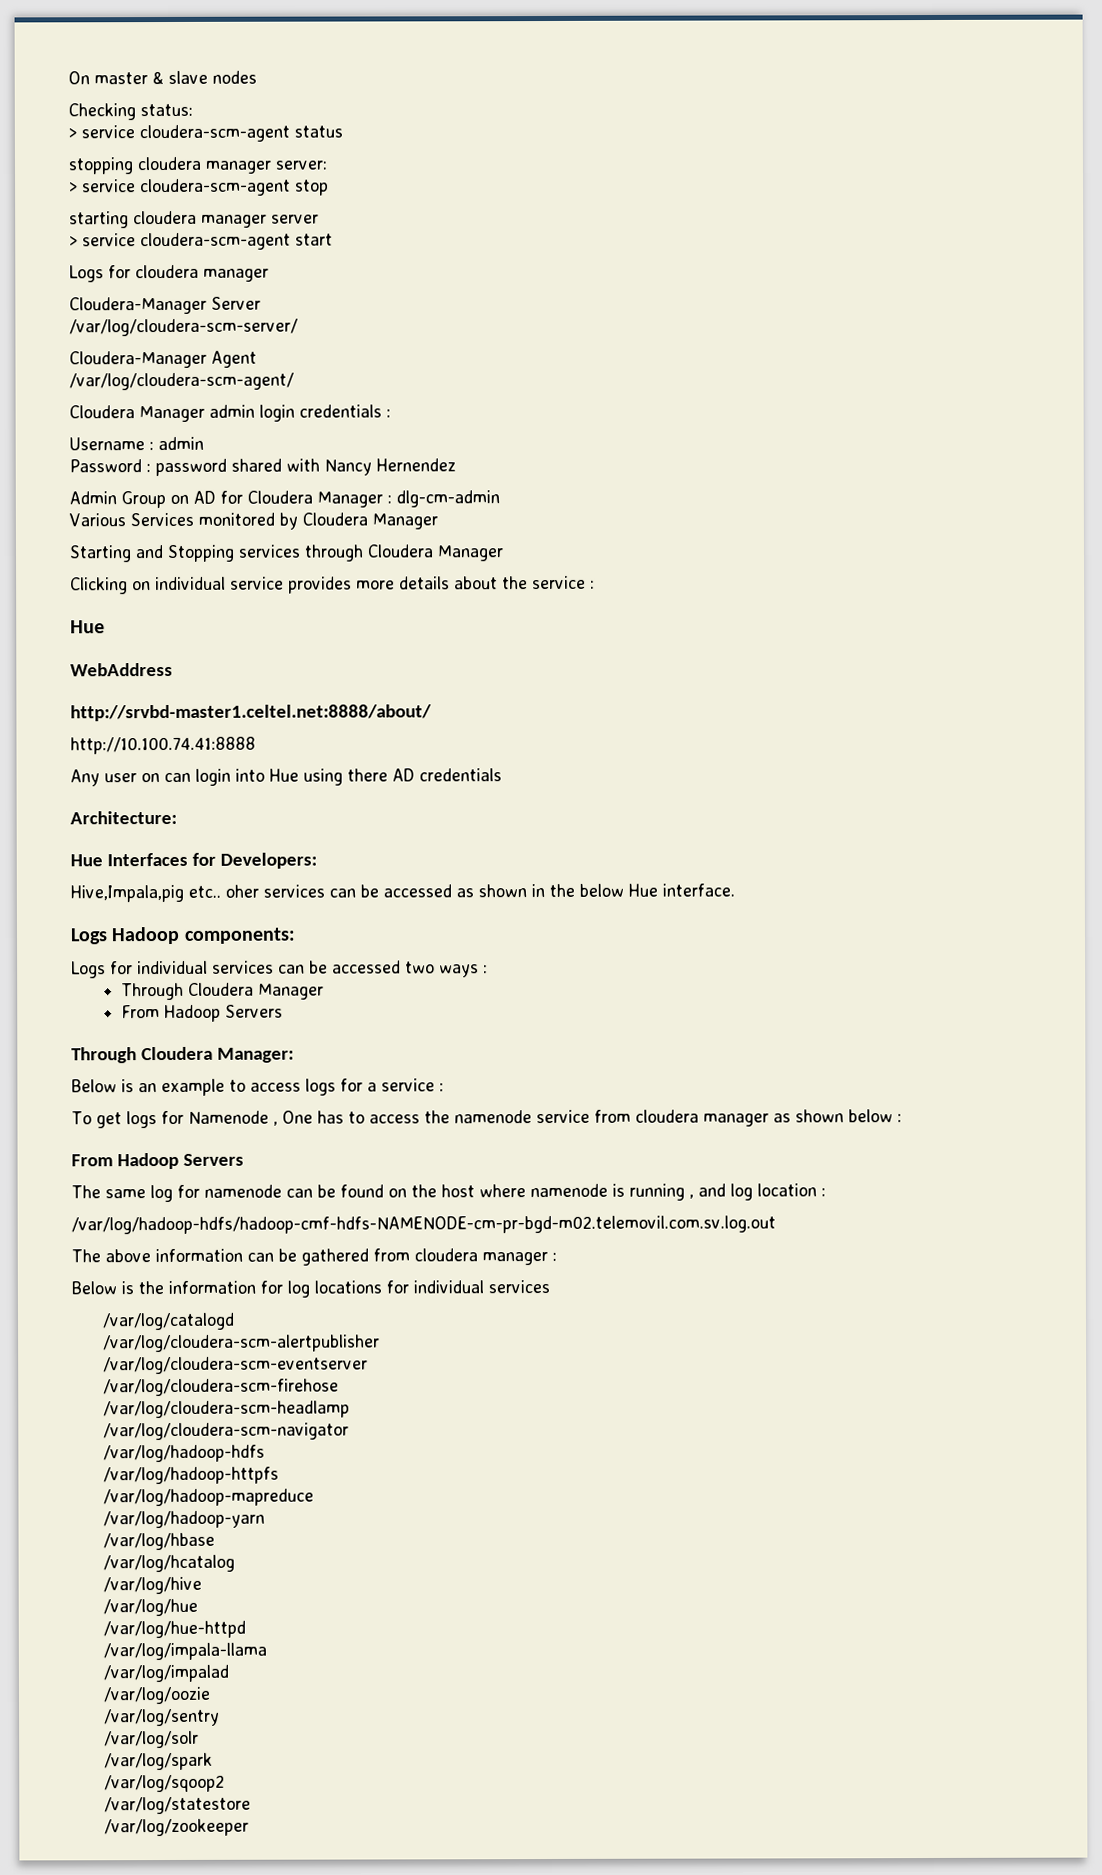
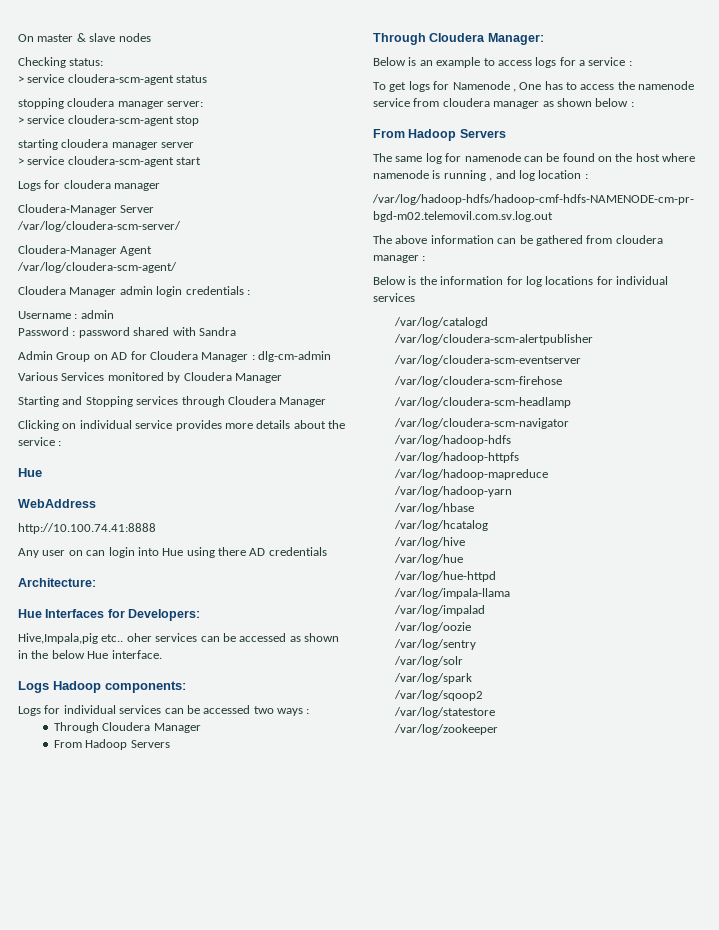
[324,458,456,476] Nancy Hernendez -> [198,327,236,336] Sandra
[70,704,432,722] // http://srvbd-master1.celtel.net:8888/about/ -> (96, 503) none

